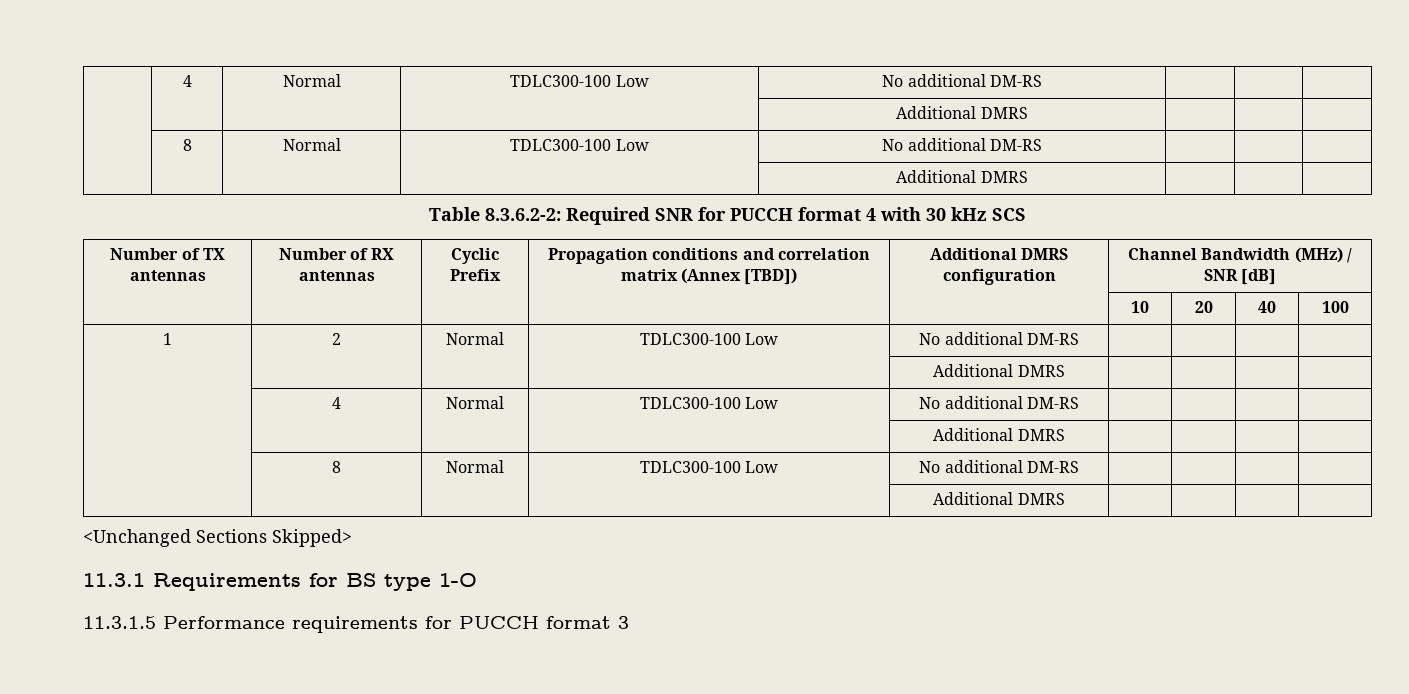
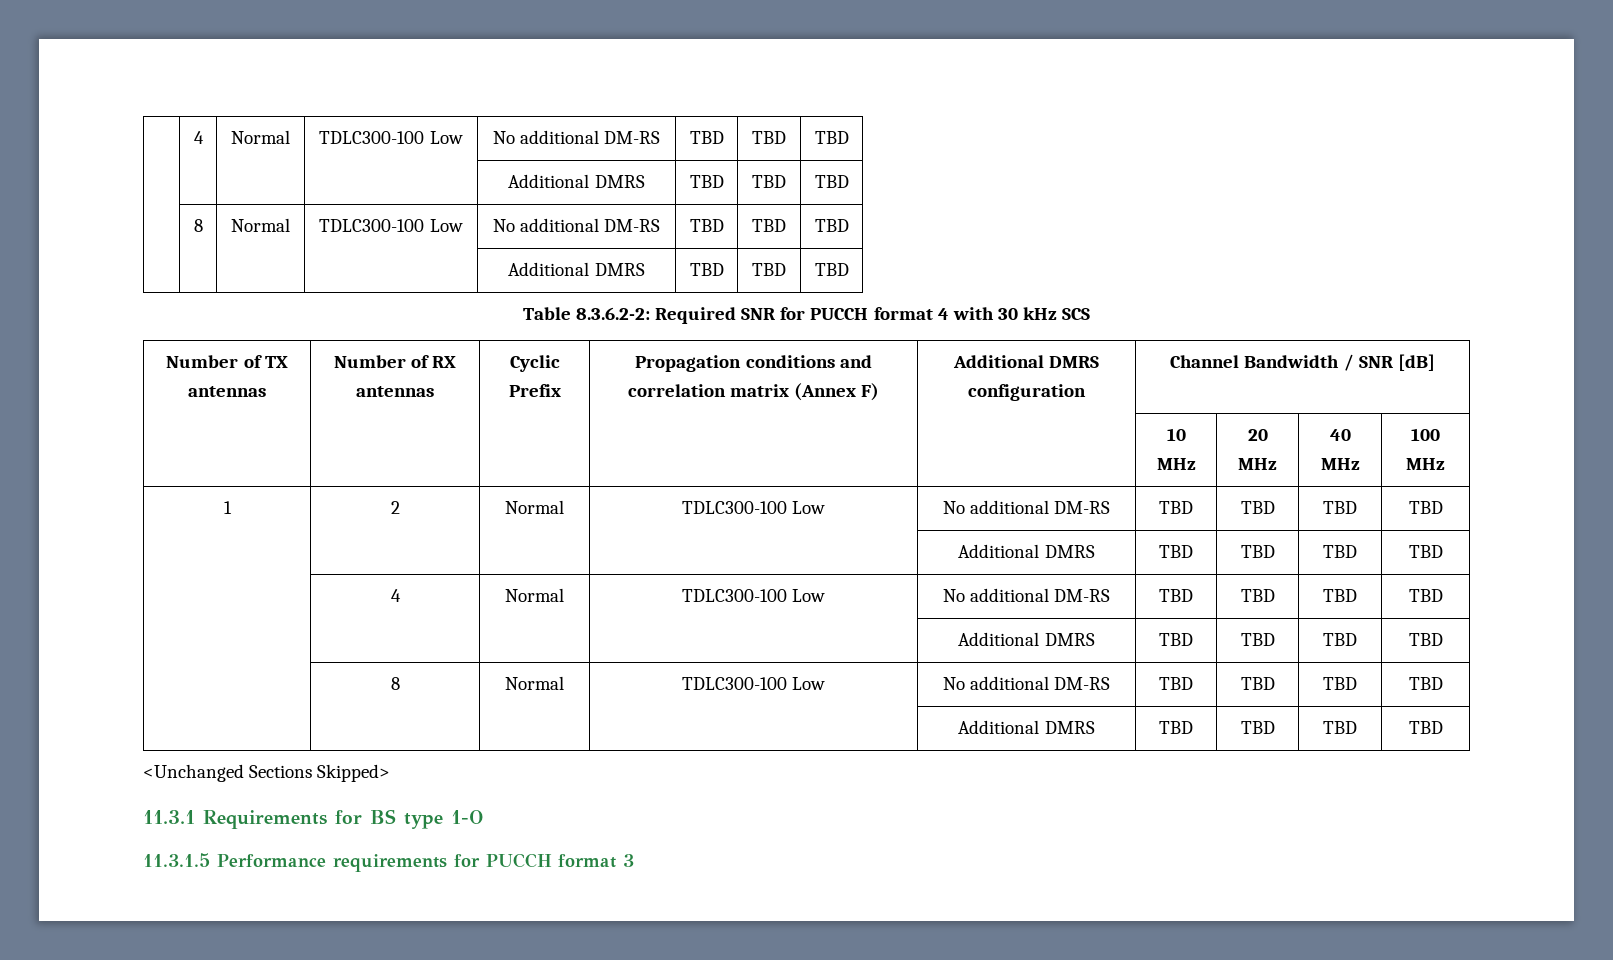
[182,75,192,87] [282,74,341,87] [510,75,649,87] [882,74,1042,87] [896,106,1028,119] [182,139,192,151] [282,138,341,151] [510,139,649,151] [882,138,1042,151] [896,170,1028,183] | 4 | Normal | TDLC300-100 Low | No additional DM-RS | | | // | | | | Additional DMRS | | | // | 8 | Normal | TDLC300-100 Low | No additional DM-RS | | | // | | | | Additional DMRS | | | -> [193,131,204,144] [231,130,290,144] [319,131,463,144] [492,130,661,144] [689,131,724,144] [752,131,786,144] [814,131,849,144] [508,174,645,188] [689,175,724,188] [752,175,786,188] [814,175,849,188] [193,219,203,232] [231,218,290,232] [319,219,463,232] [492,218,661,232] [689,219,724,232] [752,219,786,232] [814,219,849,232] [508,262,645,276] [689,263,724,276] [752,263,786,276] [814,263,849,276] | 4 | Normal | TDLC300-100 Low | No additional DM-RS | TBD | TBD | TBD // | | | | Additional DMRS | TBD | TBD | TBD // | 8 | Normal | TDLC300-100 Low | No additional DM-RS | TBD | TBD | TBD // | | | | Additional DMRS | TBD | TBD | TBD
[744,268,798,285] [TBD]) -> [861,383,880,401] F)
[1294,247,1343,263] (MHz) -> (1340, 361) none
(1149, 307) none -> [1156,458,1196,470] MHz
(1213, 307) none -> [1238,458,1277,470] MHz
(1276, 307) none -> [1320,458,1360,470] MHz
(1349, 307) none -> [1406,458,1445,470] MHz
[933,364,1065,377] [332,397,341,409] [446,396,504,409] [639,397,779,409] [919,396,1079,409] [933,428,1065,441] [332,461,341,473] [446,460,504,473] [639,461,779,473] [919,460,1079,473] [933,492,1065,505] | | | // | | | | Additional DMRS | | | | // | 4 | Normal | TDLC300-100 Low | No additional DM-RS | | | | // | | | | Additional DMRS | | | | // | 8 | Normal | TDLC300-100 Low | No additional DM-RS | | | | // | | | | Additional DMRS | | | | -> [1159,501,1193,514] [1240,501,1275,514] [1323,501,1357,514] [1408,501,1443,514] [958,544,1095,558] [1159,545,1193,558] [1240,545,1275,558] [1323,545,1357,558] [1408,545,1443,558] [390,589,401,602] [505,588,564,602] [681,589,826,602] [942,588,1111,602] [1159,589,1193,602] [1240,589,1275,602] [1323,589,1357,602] [1408,589,1443,602] [958,632,1095,646] [1159,633,1193,646] [1240,633,1275,646] [1323,633,1357,646] [1408,633,1443,646] [390,677,400,690] [505,676,564,690] [681,677,826,690] [942,676,1111,690] [1159,677,1193,690] [1240,677,1275,690] [1323,677,1357,690] [1408,677,1443,690] [958,720,1095,734] [1159,721,1193,734] [1240,721,1275,734] [1323,721,1357,734] [1408,721,1443,734] TBD | TBD | TBD | TBD // | | | | Additional DMRS | TBD | TBD | TBD | TBD // | 4 | Normal | TDLC300-100 Low | No additional DM-RS | TBD | TBD | TBD | TBD // | | | | Additional DMRS | TBD | TBD | TBD | TBD // | 8 | Normal | TDLC300-100 Low | No additional DM-RS | TBD | TBD | TBD | TBD // | | | | Additional DMRS | TBD | TBD | TBD | TBD

